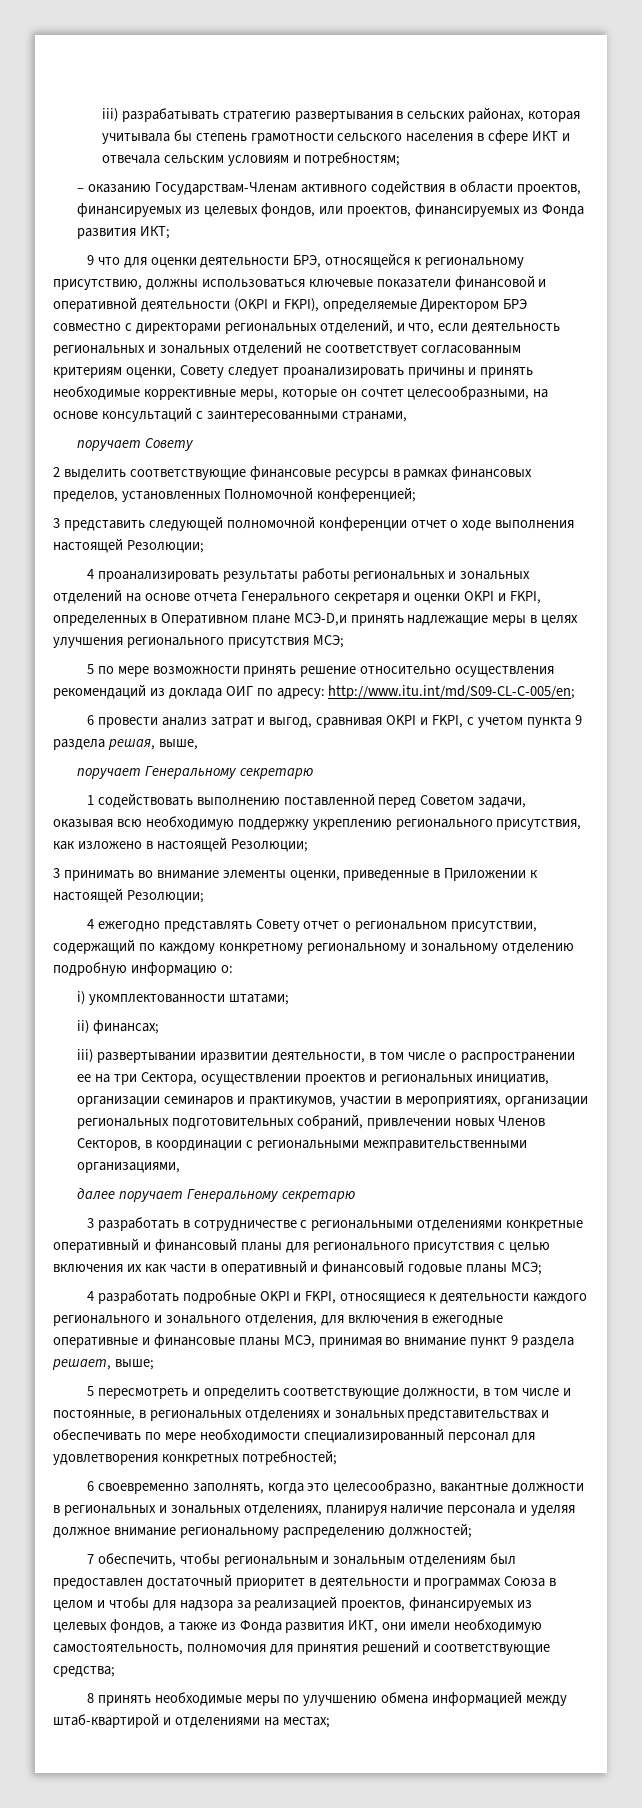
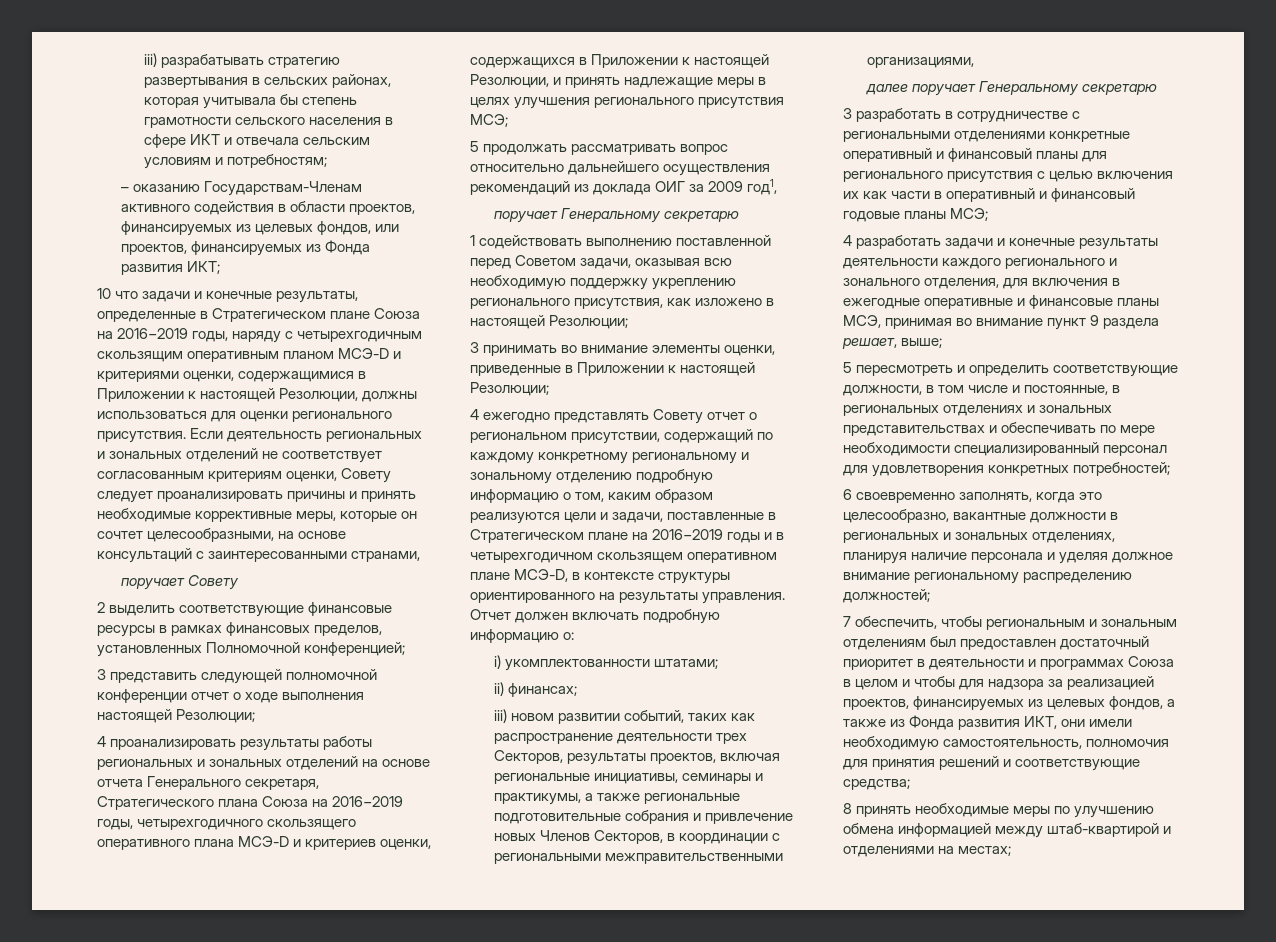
[86,253,525,268] [53,275,547,290] [53,297,528,312] [53,319,469,334] 9 что для оценки деятельности БРЭ, относящейся к региональному присутствию, должны использоваться ключевые показатели финансовой и оперативной деятельности (OKPI и FKPI), определяемые Директором БРЭ совместно с директорами региональных отделений, и что, если -> [97,288,359,303] [97,308,421,322] [97,328,423,343] [97,348,402,362] [97,371,367,382] [97,388,418,402] [97,411,393,422] [97,428,224,443] 10 что задачи и конечные результаты, определенные в Стратегическом плане Союза на 2016−2019 годы, наряду с четырехгодичным скользящим оперативным планом МСЭ-D и критериями оценки, содержащимися в Приложении к настоящей Резолюции, должны использоваться для оценки регионального присутствия. Если
[333,591,542,604] [53,613,347,626] секретаря и оценки OKPI и FKPI, определенных в Оперативном плане МСЭ-D,и -> [245,779,320,790] [97,796,404,810] [97,819,357,830] [97,836,432,850] [470,54,770,68] [470,74,562,88] секретаря, Стратегического плана Союза на 2016−2019 годы, четырехгодичного скользящего оперативного плана МСЭ-D и критериев оценки, содержащихся в Приложении к настоящей Резолюции, и
[97,666,452,677] по мере возможности принять решение относительно -> [483,144,729,155] [470,161,660,175] продолжать рассматривать вопрос относительно дальнейшего
[256,685,576,699] [86,715,582,728] [53,739,198,750] по адресу: http://www.itu.int/md/S09-CL-C-005/en; // 6 провести анализ затрат и выгод, сравнивая OKPI и FKPI, с учетом пункта 9 раздела решая, выше, -> [689,179,778,195] за 2009 год1,
(217, 969) none -> [563,489,714,503] [470,512,777,524] [470,529,785,543] [470,552,778,563] [470,569,731,584] [470,592,786,604] [470,609,721,624] [470,629,559,643] о том, каким образом реализуются цели и задачи, поставленные в Стратегическом плане на 2016−2019 годы и в четырехгодичном скользящем оперативном плане МСЭ-D, в контексте структуры ориентированного на результаты управления. Отчет должен включать подробную информацию
[97,1052,575,1063] [77,1072,549,1085] [77,1096,588,1107] [77,1114,452,1129] развертывании иразвитии деятельности, в том числе о распространении ее на три Сектора, осуществлении проектов и региональных инициатив, организации семинаров и практикумов, участии в мероприятиях, организации региональных подготовительных собраний, привлечении -> [510,710,755,724] [493,733,747,744] [493,750,780,765] [493,773,763,784] [493,793,740,805] [493,810,793,824] новом развитии событий, таких как распространение деятельности трех Секторов, результаты проектов, включая региональные инициативы, семинары и практикумы, а также региональные подготовительные собрания и привлечение
[182,1290,438,1304] подробные OKPI и FKPI, относящиеся к -> [945,238,1159,250] задачи и конечные результаты

